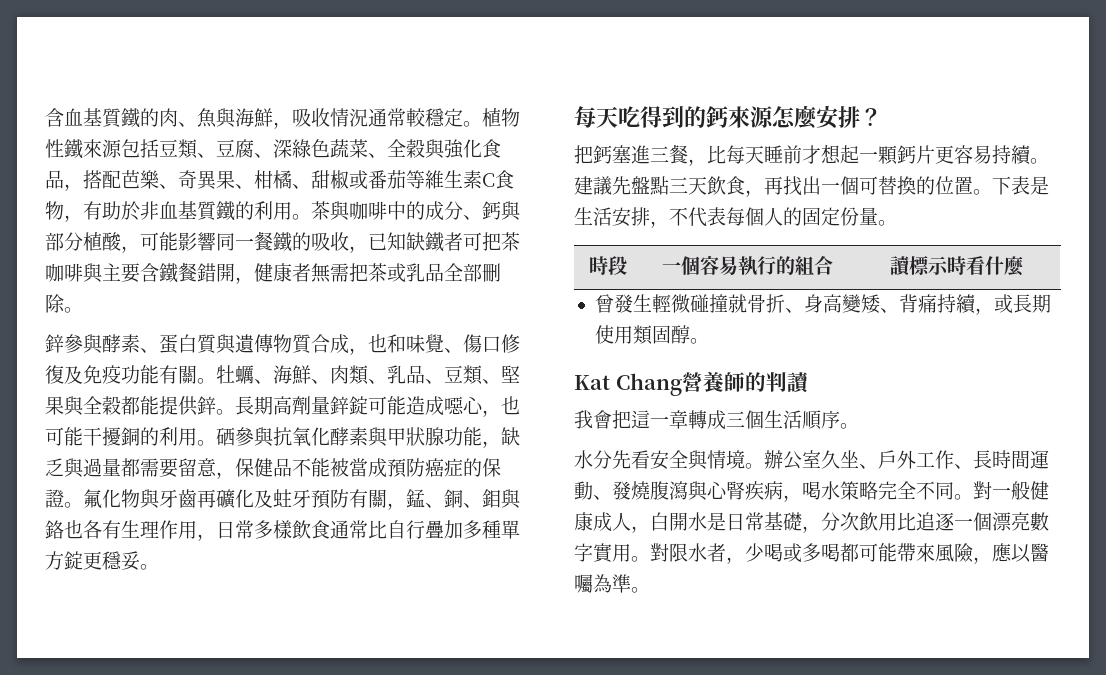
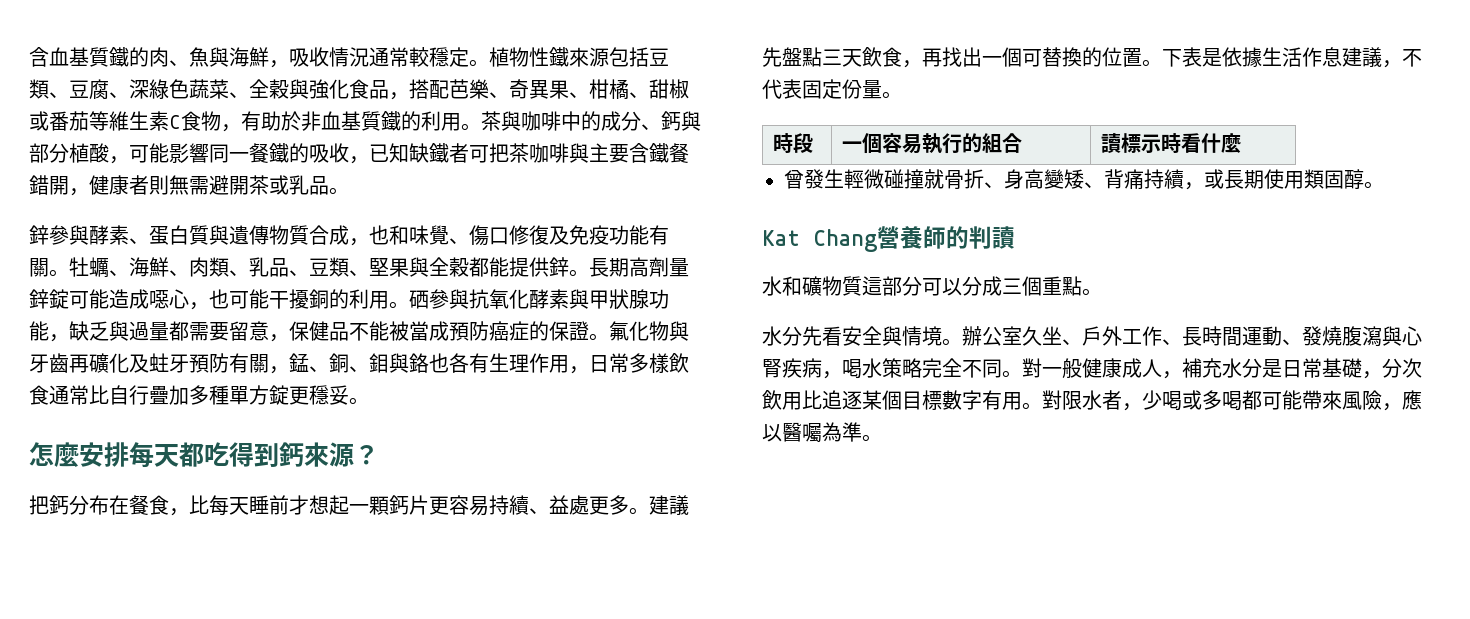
[311,263,501,283] [45,294,65,313] 無需把茶或乳品全部刪除 -> [149,175,329,195] 則無需避開茶或乳品
[574,105,860,129] 每天吃得到的鈣來源怎麼安排 -> [29,442,354,468] 怎麼安排每天都吃得到鈣來源
[612,144,688,164] 塞進三餐 -> [69,495,169,515] 分布在餐食
(1032, 155) none -> [529,495,629,515] 、益處更多
[574,207,802,228] 生活安排，不代表每個人的 -> [1222,47,1422,68] [762,79,802,99] 依據生活作息建議，不代表
[574,410,840,430] 我會把這一章轉成三個生活順序 -> [762,276,1082,296] 水和礦物質這部分可以分成三個重點
[650,512,707,531] 白開水 -> [1182,358,1262,378] 補充水分
[954,512,1049,531] [574,543,613,563] 一個漂亮數字實 -> [862,390,1002,410] 某個目標數字有

